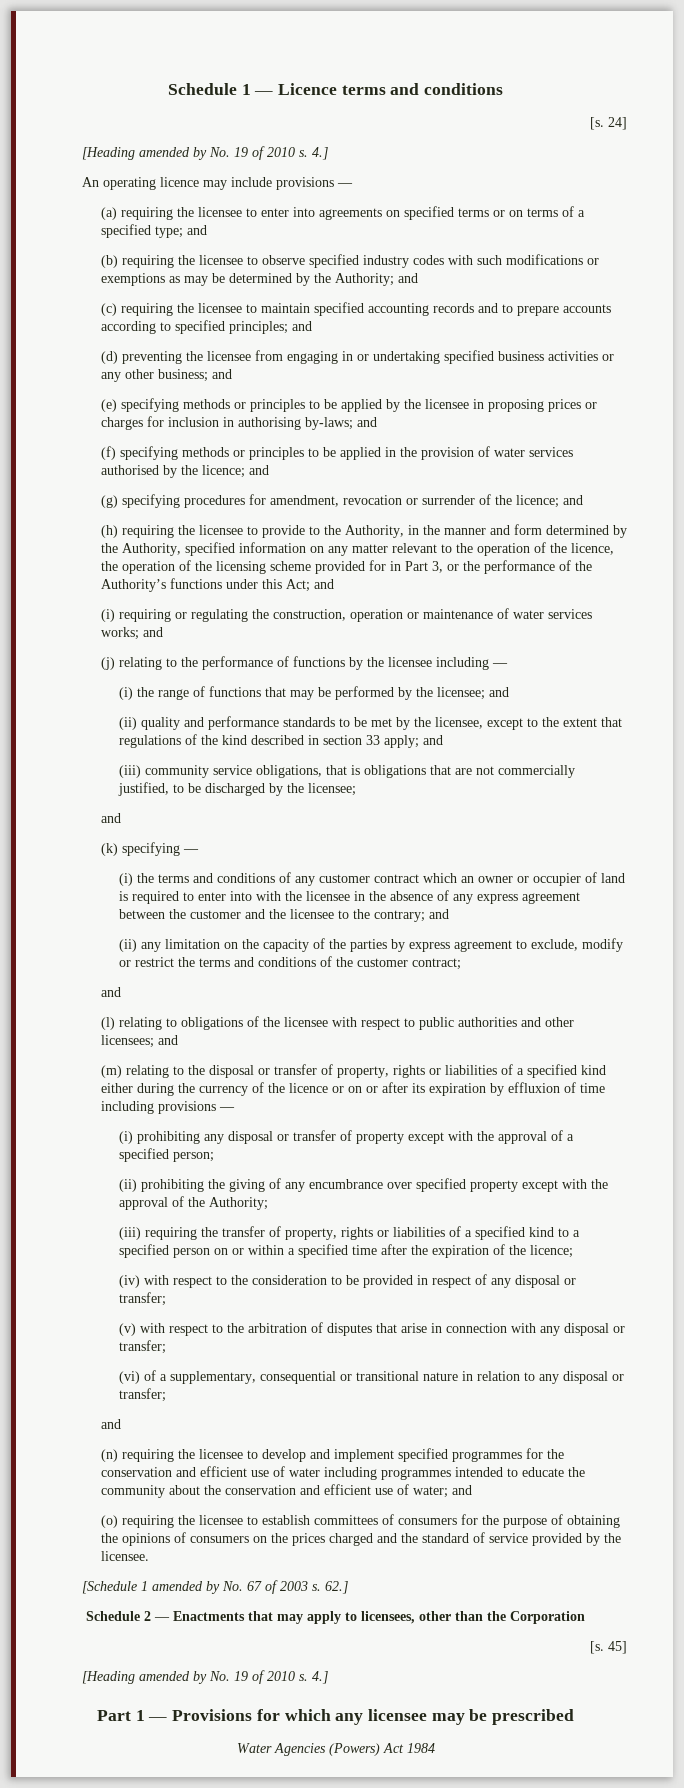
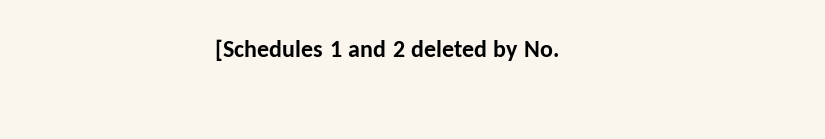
[167,83,504,95] [590,117,627,130] [81,146,328,160] [81,177,353,190] [100,206,585,220] [100,224,207,238] [100,254,599,268] [100,273,418,286] [100,302,611,316] [100,320,312,334] [100,350,614,364] [100,369,232,382] [100,398,597,412] [100,416,377,430] [100,446,573,460] [100,465,269,478] [100,494,583,508] [100,524,627,538] [100,542,614,556] [100,560,592,574] [100,578,334,592] [100,608,592,622] [100,627,163,640] [100,656,508,670] [119,686,510,700] [119,716,623,730] [119,734,444,748] [119,765,576,778] [118,782,357,796] [100,813,121,823] [100,842,199,856] [119,872,626,886] [119,890,581,904] [119,909,450,922] [119,938,624,952] [119,956,462,970] [100,987,121,997] [100,1016,574,1030] [100,1035,178,1048] [100,1064,606,1078] [100,1082,605,1096] [100,1101,235,1114] [119,1130,575,1144] [119,1148,215,1162] [119,1178,609,1192] [119,1196,269,1210] [119,1226,581,1240] [119,1244,574,1258] [119,1274,577,1288] [119,1292,167,1306] [119,1322,626,1336] [119,1340,167,1354] [119,1370,625,1384] [119,1388,167,1402] [100,1419,121,1429] [100,1448,564,1462] [100,1466,585,1480] [100,1484,472,1498] [100,1514,620,1528] [100,1532,621,1546] [100,1551,149,1561] [81,1580,348,1594] [86,1611,585,1624] [590,1641,627,1654] [81,1670,328,1684] [96,1709,575,1725] [236,1743,435,1756] Schedule 1 — Licence terms and conditions // [s. 24] // [Heading amended by No. 19 of 2010 s. 4.] // An operating licence may include provisions — // (a) requiring the licensee to enter into agreements on specified terms or on terms of a specified type; and // (b) requiring the licensee to observe specified industry codes with such modifications or exemptions as may be determined by the Authority; and // (c) requiring the licensee to maintain specified accounting records and to prepare accounts according to specified principles; and // (d) preventing the licensee from engaging in or undertaking specified business activities or any other business; and // (e) specifying methods or principles to be applied by the licensee in proposing prices or charges for inclusion in authorising by-laws; and // (f) specifying methods or principles to be applied in the provision of water services authorised by the licence; and // (g) specifying procedures for amendment, revocation or surrender of the licence; and // (h) requiring the licensee to provide to the Authority, in the manner and form determined by the Authority, specified information on any matter relevant to the operation of the licence, the operation of the licensing scheme provided for in Part 3, or the performance of the Authority’s functions under this Act; and // (i) requiring or regulating the construction, operation or maintenance of water services works; and // (j) relating to the performance of functions by the licensee including — // (i) the range of functions that may be performed by the licensee; and // (ii) quality and performance standards to be met by the licensee, except to the extent that regulations of the kind described in section 33 apply; and // (iii) community service obligations, that is obligations that are not commercially justified, to be discharged by the licensee; // and // (k) specifying — // (i) the terms and conditions of any customer contract which an owner or occupier of land is required to enter into with the licensee in the absence of any express agreement between the customer and the licensee to the contrary; and // (ii) any limitation on the capacity of the parties by express agreement to exclude, modify or restrict the terms and conditions of the customer contract; // and // (l) relating to obligations of the licensee with respect to public authorities and other licensees; and // (m) relating to the disposal or transfer of property, rights or liabilities of a specified kind either during the currency of the licence or on or after its expiration by effluxion of time including provisions — // (i) prohibiting any disposal or transfer of property except with the approval of a specified person; // (ii) prohibiting the giving of any encumbrance over specified property except with the approval of the Authority; // (iii) requiring the transfer of property, rights or liabilities of a specified kind to a specified person on or within a specified time after the expiration of the licence; // (iv) with respect to the consideration to be provided in respect of any disposal or transfer; // (v) with respect to the arbitration of disputes that arise in connection with any disposal or transfer; // (vi) of a supplementary, consequential or transitional nature in relation to any disposal or transfer; // and // (n) requiring the licensee to develop and implement specified programmes for the conservation and efficient use of water including programmes intended to educate the community about the conservation and efficient use of water; and // (o) requiring the licensee to establish committees of consumers for the purpose of obtaining the opinions of consumers on the prices charged and the standard of service provided by the licensee. // [Schedule 1 amended by No. 67 of 2003 s. 62.] // Schedule 2 — Enactments that may apply to licensees, other than the Corporation // [s. 45] // [Heading amended by No. 19 of 2010 s. 4.] // Part 1 — Provisions for which any licensee may be prescribed // Water Agencies (Powers) Act 1984 -> [215,39,559,61] [Schedules 1 and 2 deleted by No.

